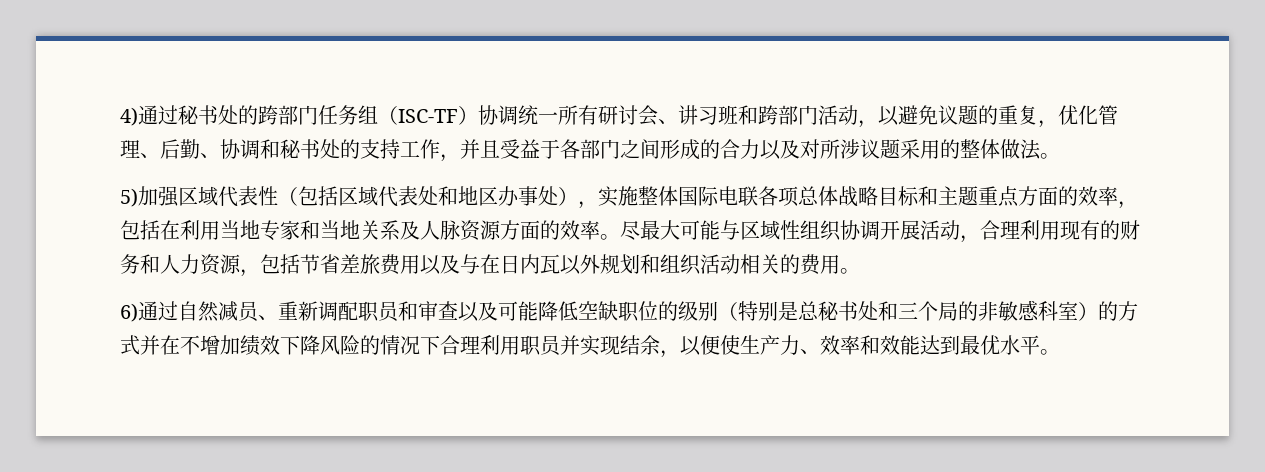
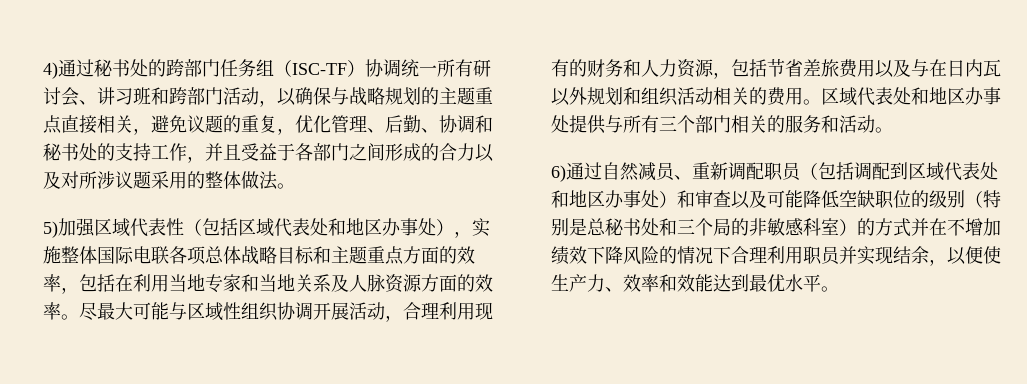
(899, 116) none -> [295,87,494,106] [43,115,152,135] 确保与战略规划的主题重点直接相关，
(860, 271) none -> [821,87,1002,106] [551,115,894,134] 区域代表处和地区办事处提供与所有三个部门相关的服务和活动。
(400, 311) none -> [800,162,999,181] [551,190,678,208] （包括调配到区域代表处和地区办事处）

